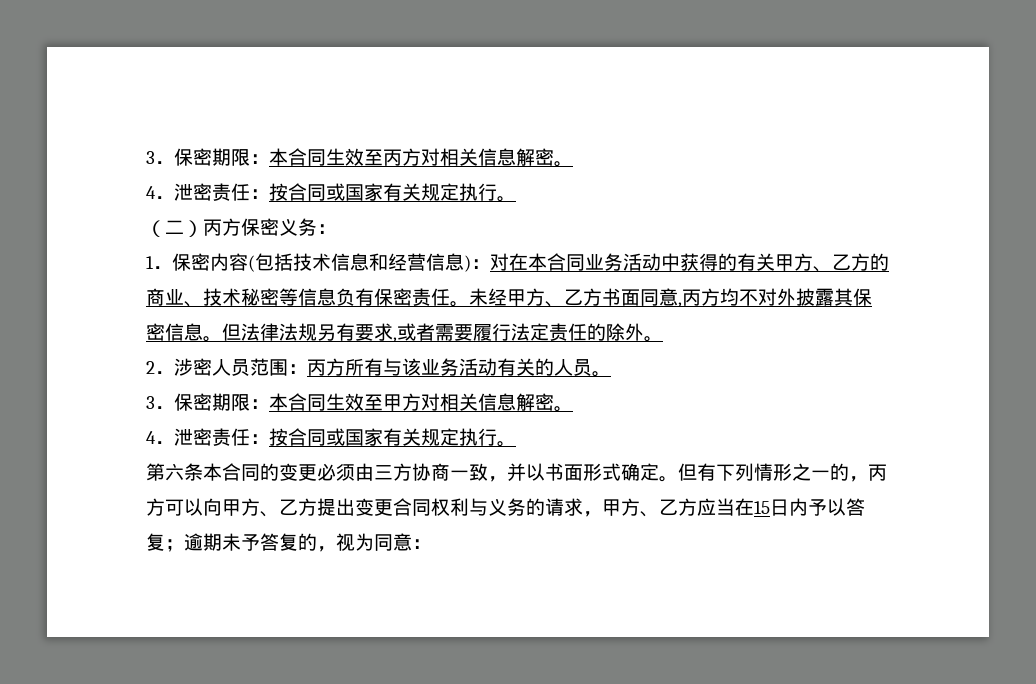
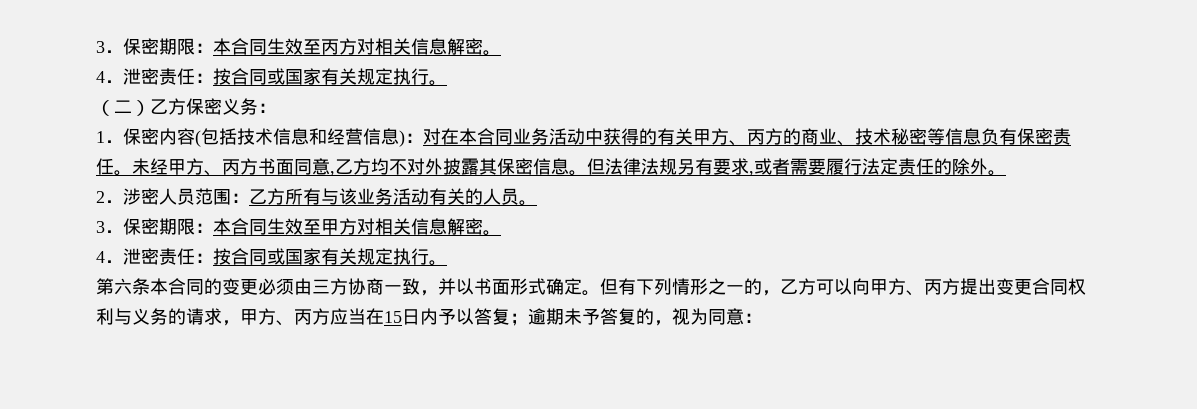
[203,219,222,236] 丙 -> [150,99,168,114] 乙
[832,254,851,271] 乙 -> [747,129,765,145] 丙
[564,289,583,306] 乙 -> [222,159,240,175] 丙
[682,289,701,306] 丙 -> [335,159,353,174] 乙
[307,359,326,376] 丙 -> [249,189,267,204] 乙
[868,464,887,481] 丙 -> [780,279,798,294] 乙
[279,499,298,516] 乙 -> [924,279,942,295] 丙
[659,499,678,516] 乙 -> [294,309,312,325] 丙

